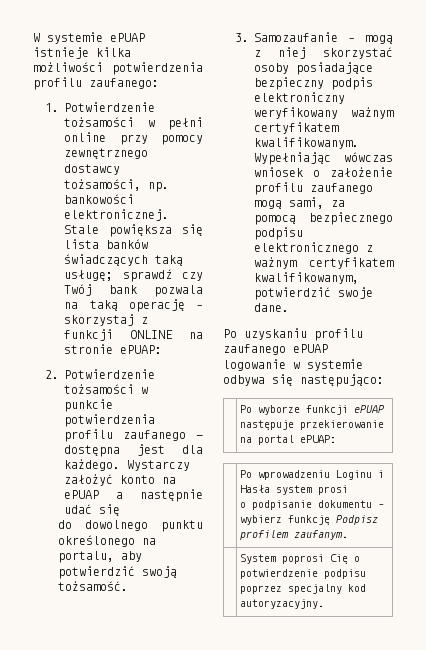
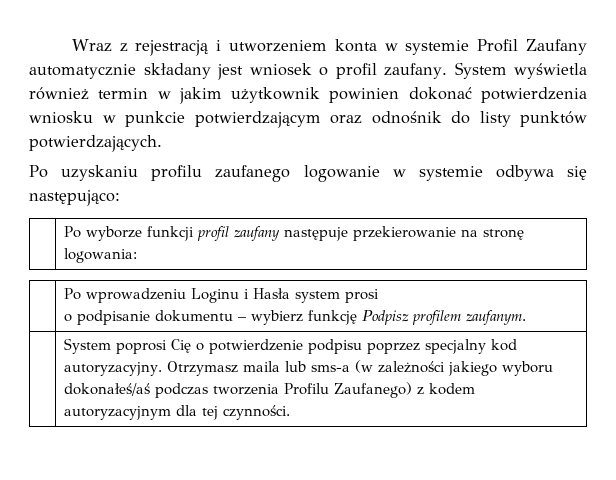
[33,32,145,44] [33,47,131,59] [33,62,203,75] [33,77,159,90] [45,102,156,112] [64,117,203,130] [64,132,203,145] [64,148,149,159] [64,164,121,175] [64,179,170,192] [64,194,135,204] [64,209,170,221] [64,224,203,237] [64,239,149,249] [64,254,184,266] [64,269,203,282] [64,284,203,297] [64,299,203,312] [64,314,149,326] [64,329,203,341] [64,344,163,354] [45,369,156,379] [64,384,149,394] [64,399,114,412] [64,414,156,427] [64,429,203,442] [64,444,203,457] [64,459,191,471] [64,474,177,486] [64,489,203,502] [64,504,121,516] [57,520,203,532] [57,535,156,547] [57,551,142,563] [57,566,177,579] [57,581,128,591] [235,32,393,44] [254,47,393,59] [254,62,374,75] [254,77,374,90] [254,92,346,104] [254,107,394,119] [254,122,340,134] [254,137,360,149] [254,152,393,165] [254,167,393,177] [254,182,374,195] [254,197,346,209] [254,212,393,225] [254,227,304,240] [254,242,374,254] [254,257,394,269] [254,272,360,284] [254,287,374,300] [254,303,290,312] W systemie ePUAP istnieje kilka możliwości potwierdzenia profilu zaufanego: // 1. Potwierdzenie tożsamości w pełni online przy pomocy zewnętrznego dostawcy tożsamości, np. bankowości elektronicznej. Stale powiększa się lista banków świadczących taką usługę; sprawdź czy Twój bank pozwala na taką operację – skorzystaj z funkcji ONLINE na stronie ePUAP: // 2. Potwierdzenie tożsamości w punkcie potwierdzenia profilu zaufanego - dostępna jest dla każdego. Wystarczy założyć konto na ePUAP a następnie udać się // do dowolnego punktu określonego na portalu, aby potwierdzić swoją tożsamość. // 3. Samozaufanie – mogą z niej skorzystać osoby posiadające bezpieczny podpis elektroniczny weryfikowany ważnym certyfikatem kwalifikowanym. Wypełniając wówczas wniosek o założenie profilu zaufanego mogą sami, za pomocą bezpiecznego podpisu elektronicznego z ważnym certyfikatem kwalifikowanym, potwierdzić swoje dane. -> [71,39,587,56] [29,62,587,80] [29,87,587,104] [29,111,587,128] [29,135,162,152] Wraz z rejestracją i utworzeniem konta w systemie Profil Zaufany automatycznie składany jest wniosek o profil zaufany. System wyświetla również termin w jakim użytkownik powinien dokonać potwierdzenia wniosku w punkcie potwierdzającym oraz odnośnik do listy punktów potwierdzających.
[293,344,328,353] ePUAP -> (291, 173) none
[354,405,386,413] ePUAP -> [197,226,281,241] profil zaufany
[258,435,337,445] portal ePUAP: -> [483,229,525,240] [64,248,138,263] stronę logowania:
(325, 604) none -> [167,360,554,376] [64,382,476,398] [64,405,291,420] Otrzymasz maila lub sms-a (w zależności jakiego wyboru dokonałeś/aś podczas tworzenia Profilu Zaufanego) z kodem autoryzacyjnym dla tej czynności.

